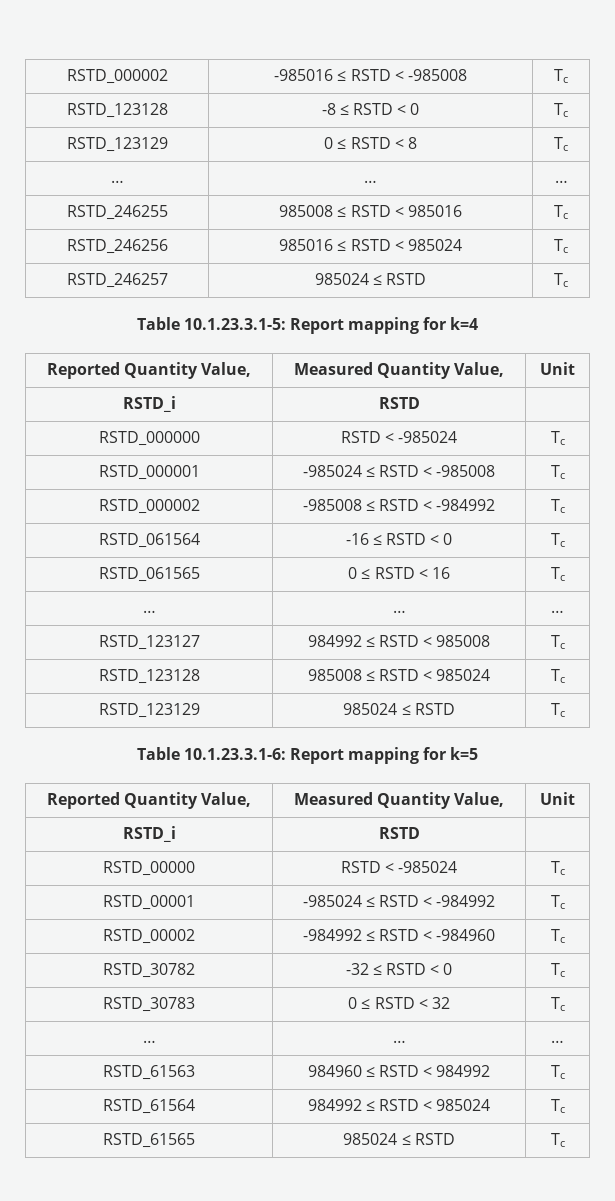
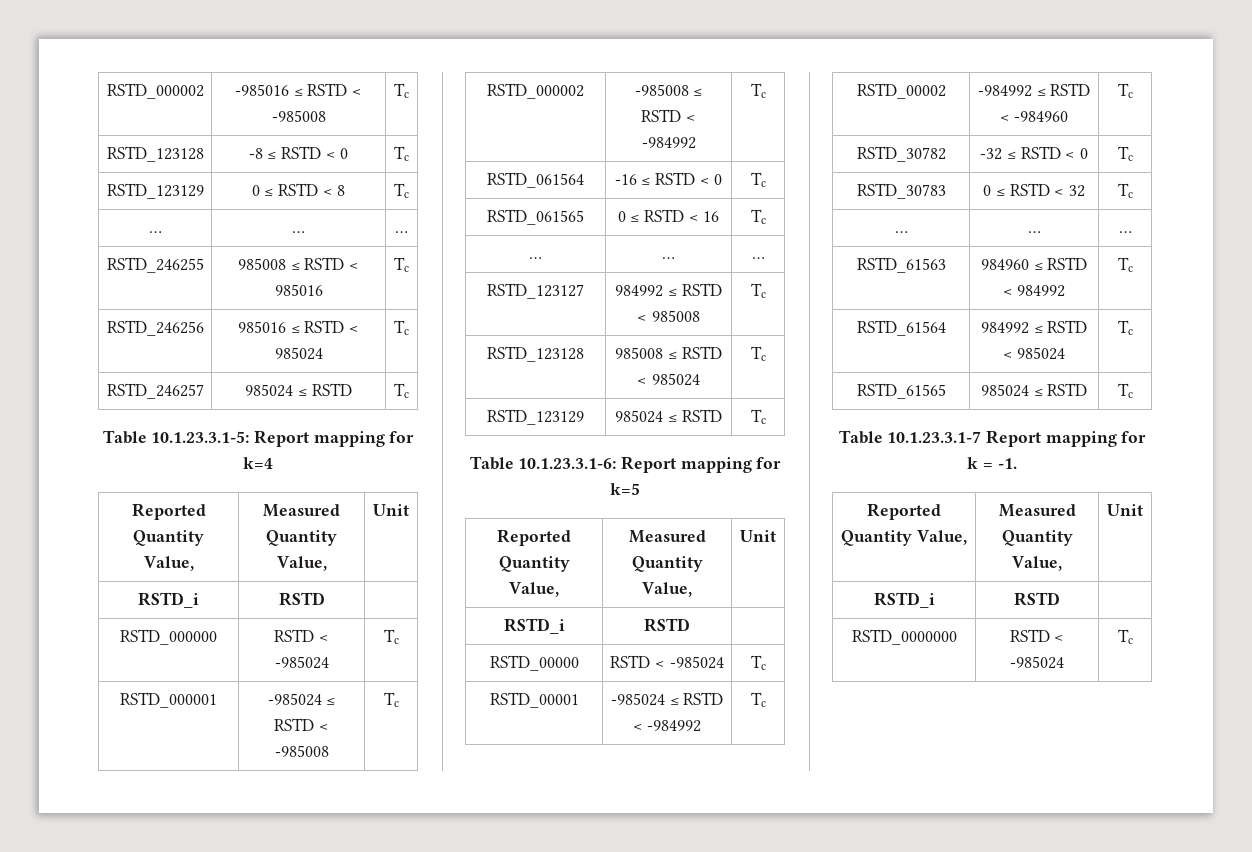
(565, 1140) none -> [838,430,1147,447] [967,457,1017,469] [867,503,941,520] [841,530,967,546] [998,504,1076,517] [1001,530,1073,546] [1012,556,1062,571] [1107,504,1143,516] [873,592,935,608] [1014,592,1060,606] [851,629,957,645] [1009,629,1065,642] [1010,656,1064,669] [1117,629,1133,644] // Table 10.1.23.3.1-7 Report mapping for k = -1. // Reported Quantity Value, | Measured Quantity Value, | Unit // RSTD_i | RSTD | // RSTD_0000000 | RSTD < -985024 | Tc

